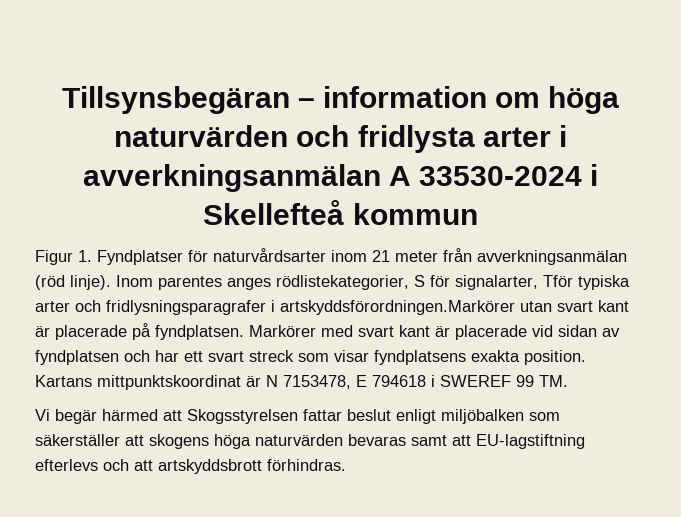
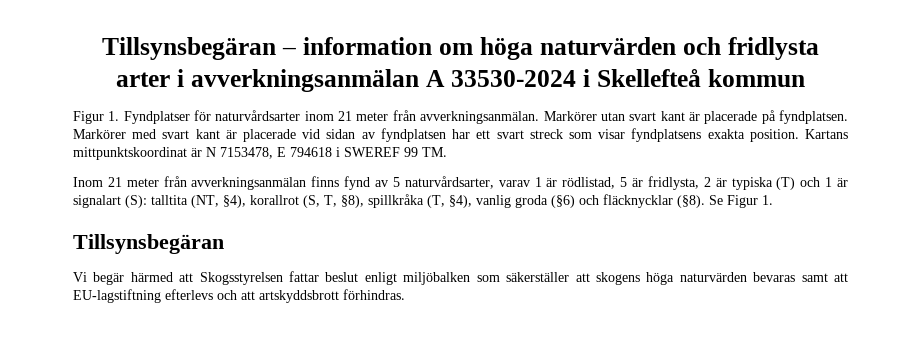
[477,250,627,265] [35,275,630,290] [35,300,515,315] avverkningsanmälan (röd linje). Inom parentes anges rödlistekategorier, S för signalarter, Tför typiska arter och fridlysningsparagrafer i artskyddsförordningen.Markörer -> [420,111,597,124] avverkningsanmälan. Markörer
[124,350,150,362] och -> (446, 135) none
(568, 381) none -> [73,176,848,190] [73,194,773,208] [73,234,224,254] // Inom 21 meter från avverkningsanmälan finns fynd av 5 naturvårdsarter, varav 1 är rödlistad, 5 är fridlysta, 2 är typiska (T) och 1 är signalart (S): talltita (NT, §4), korallrot (S, T, §8), spillkråka (T, §4), vanlig groda (§6) och fläcknycklar (§8). Se Figur 1. // Tillsynsbegäran

